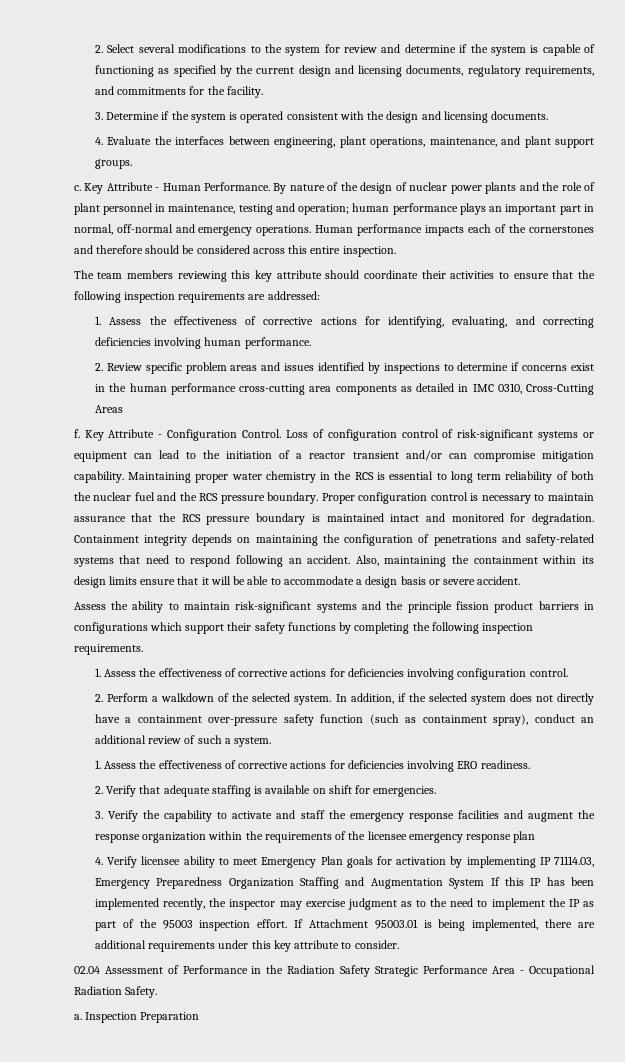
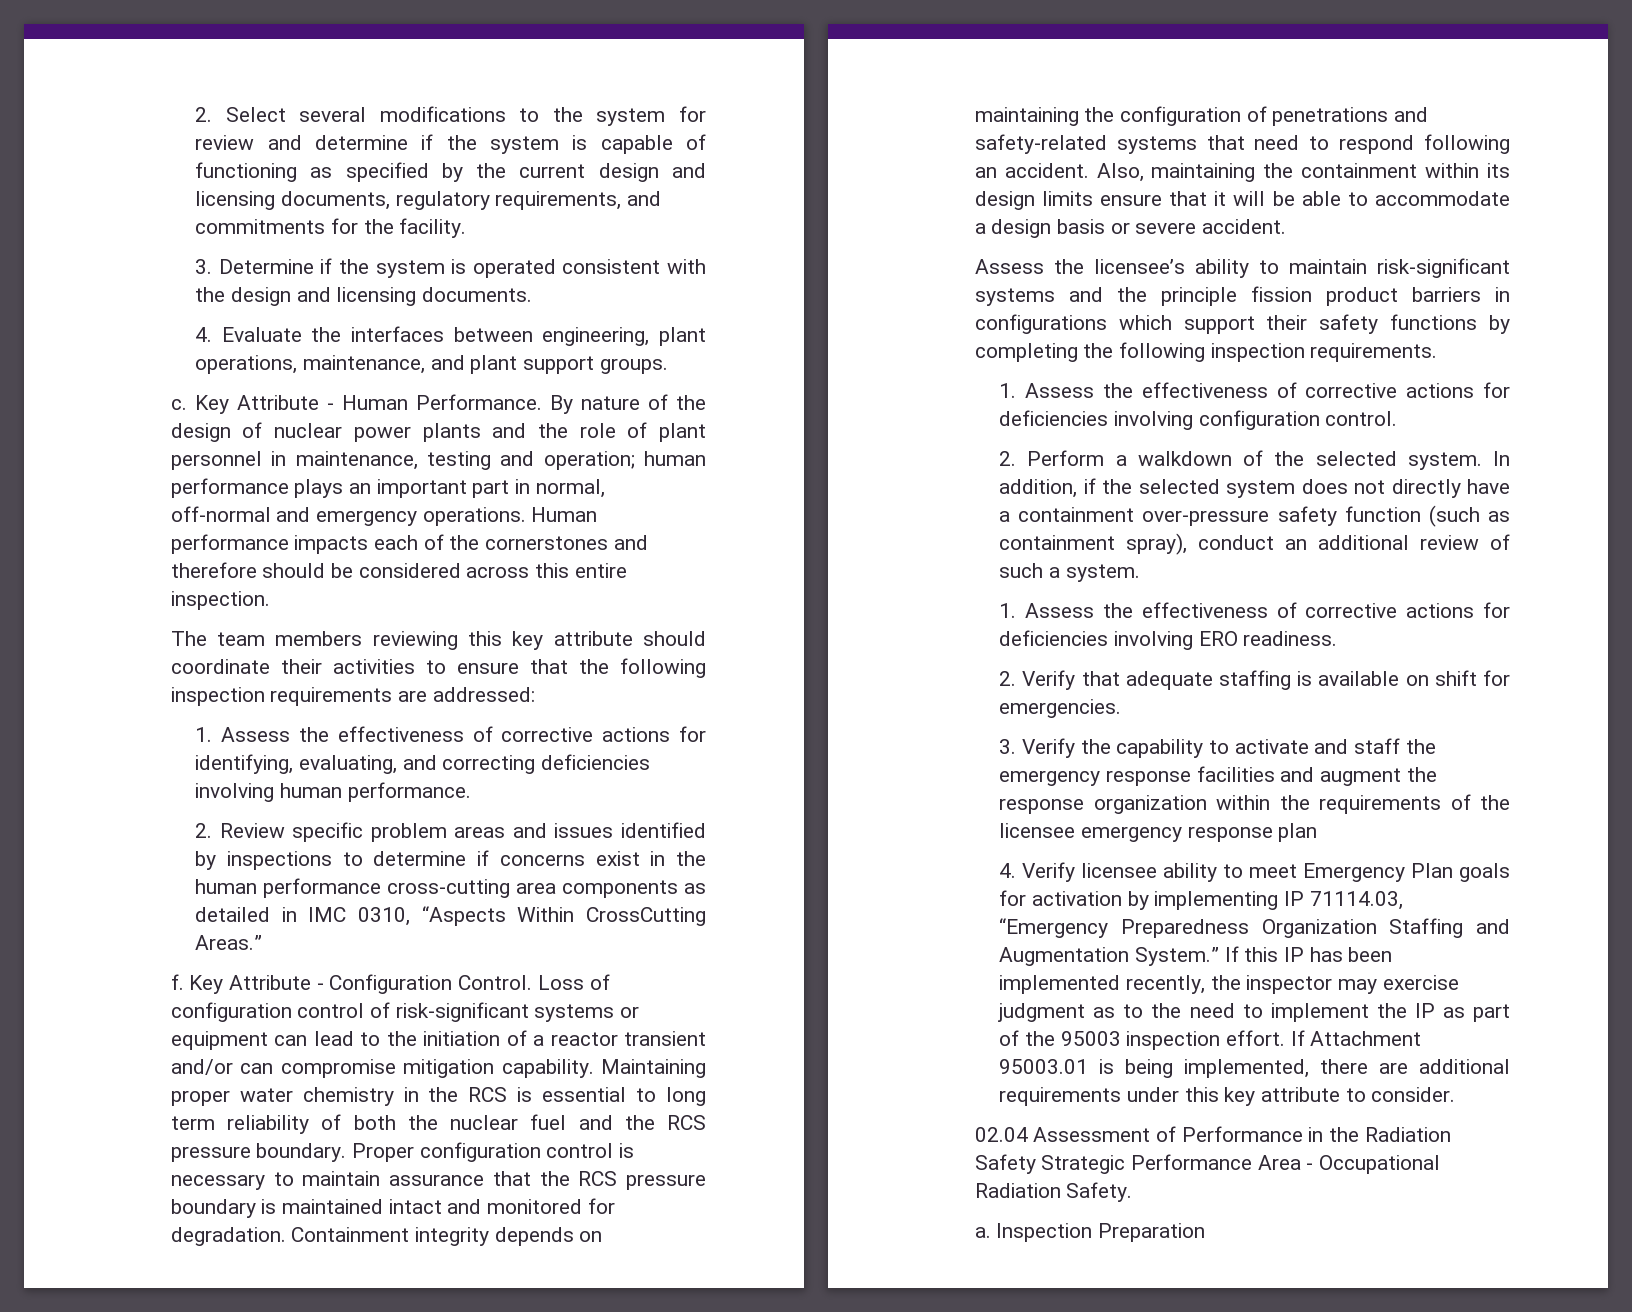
[526,384,595,395] [94,405,123,413] Cross-Cutting Areas -> [421,906,706,926] [195,935,263,950] “Aspects Within CrossCutting Areas.”
(128, 605) none -> [1093,259,1185,274] licensee’s
[94,878,150,889] Emergency -> [999,918,1109,938] “Emergency
[449,878,485,889] System -> [1134,947,1219,966] System.”

